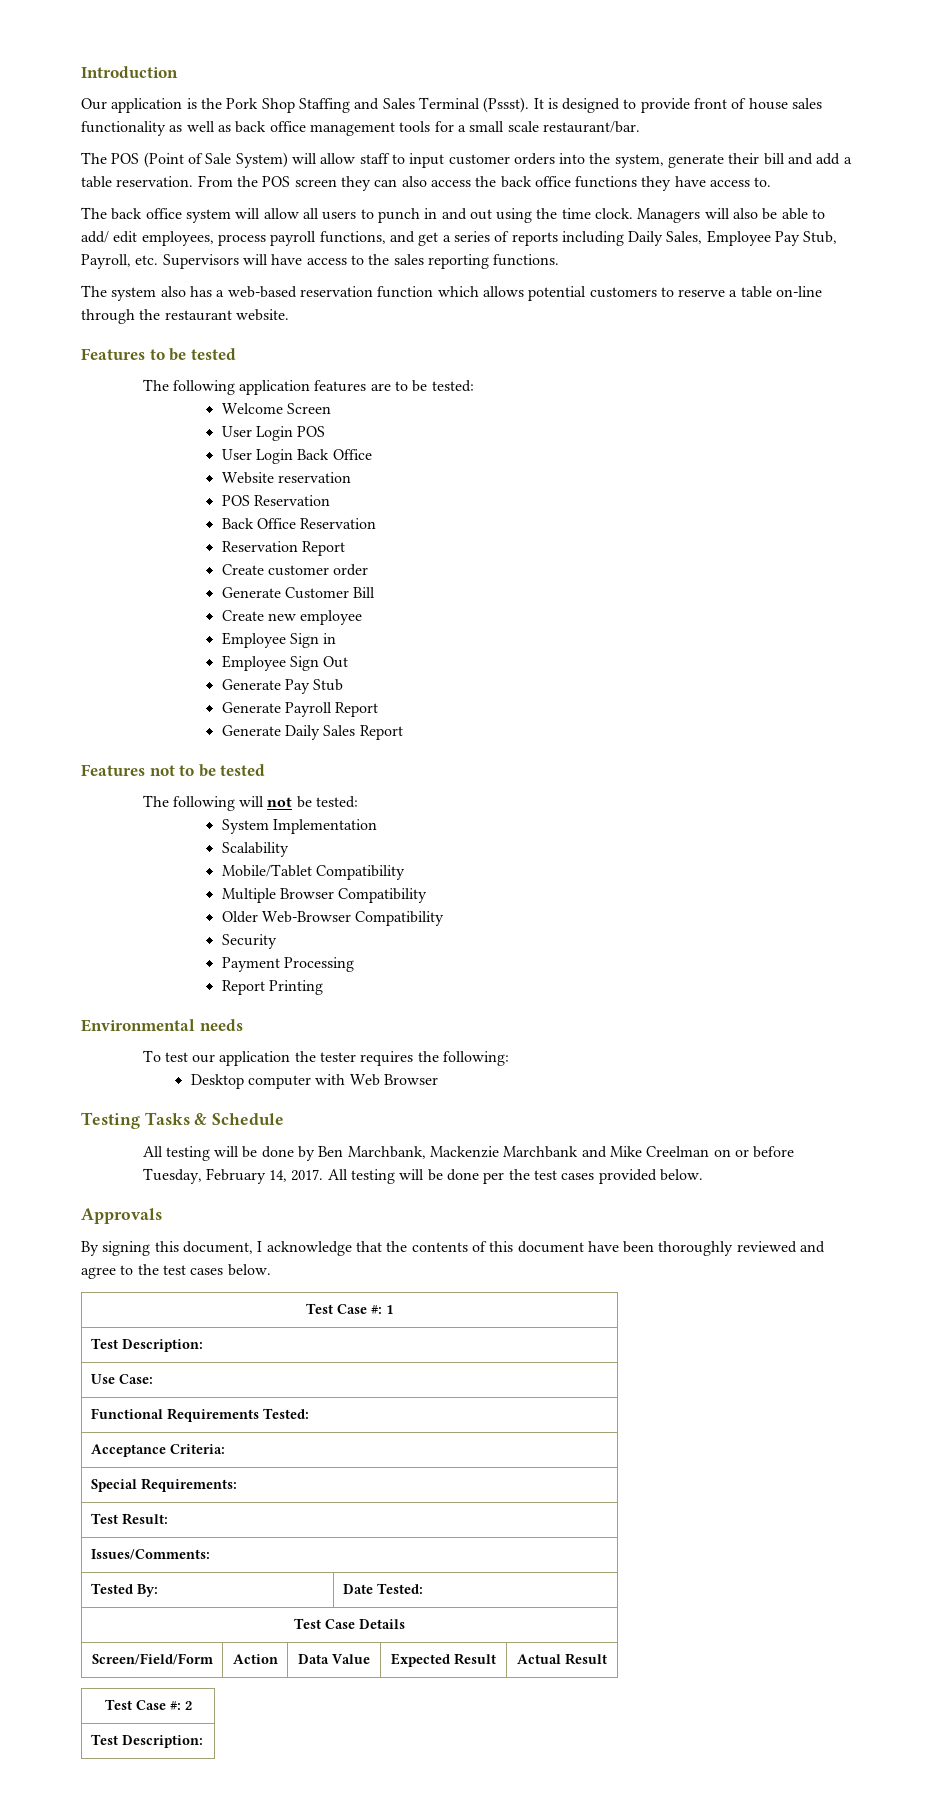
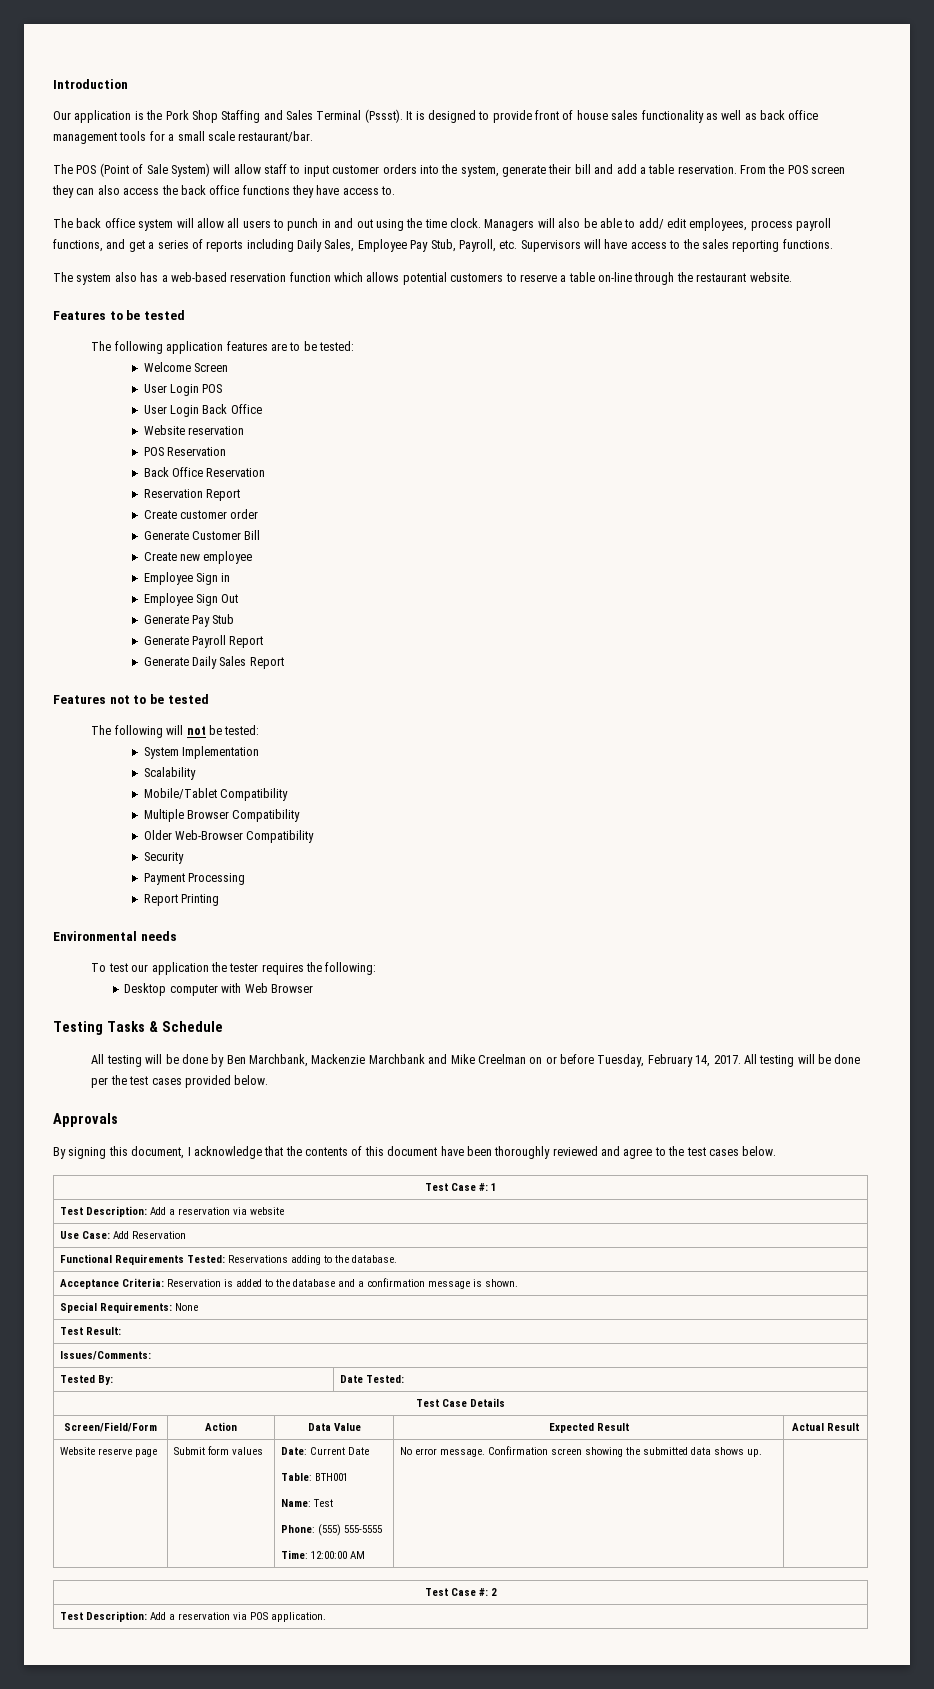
(203, 1345) none -> [149,1207,284,1215] Add a reservation via website
(153, 1379) none -> [112,1231,186,1239] Add Reservation
[90,1444,225,1457] // Acceptance Criteria: -> [227,1255,397,1265] [59,1278,518,1289] Reservations adding to the database. // Acceptance Criteria: Reservation is added to the database and a confirmation message is shown.
[140,1478,237,1492] Requirements: -> [99,1302,198,1313] Requirements: None
(607, 1659) none -> [59,1447,157,1457] [173,1446,263,1455] [280,1447,369,1455] [280,1473,348,1481] [280,1499,333,1507] [280,1524,382,1536] [280,1550,365,1559] [399,1446,762,1457] // Website reserve page | Submit form values | Date: Current Date // Table: BTH001 // Name: Test // Phone: (555) 555-5555 // Time: 12:00:00 AM | No error message. Confirmation screen showing the submitted data shows up. |
(203, 1741) none -> [149,1612,326,1622] Add a reservation via POS application.

